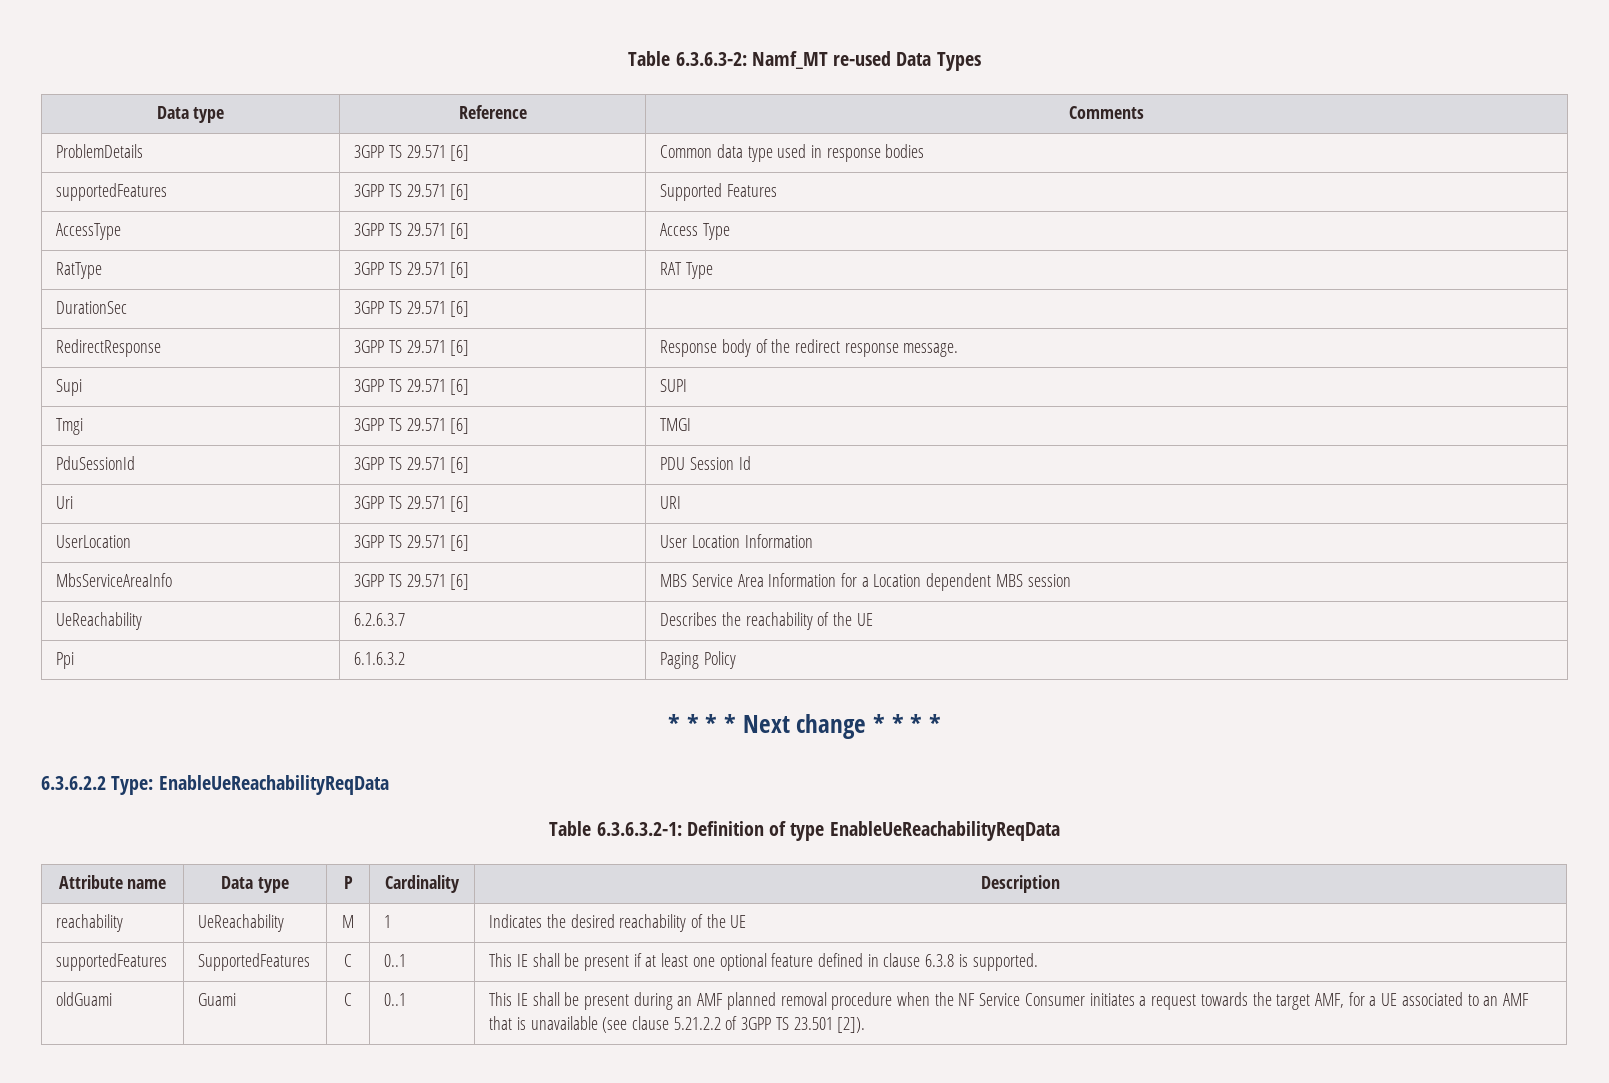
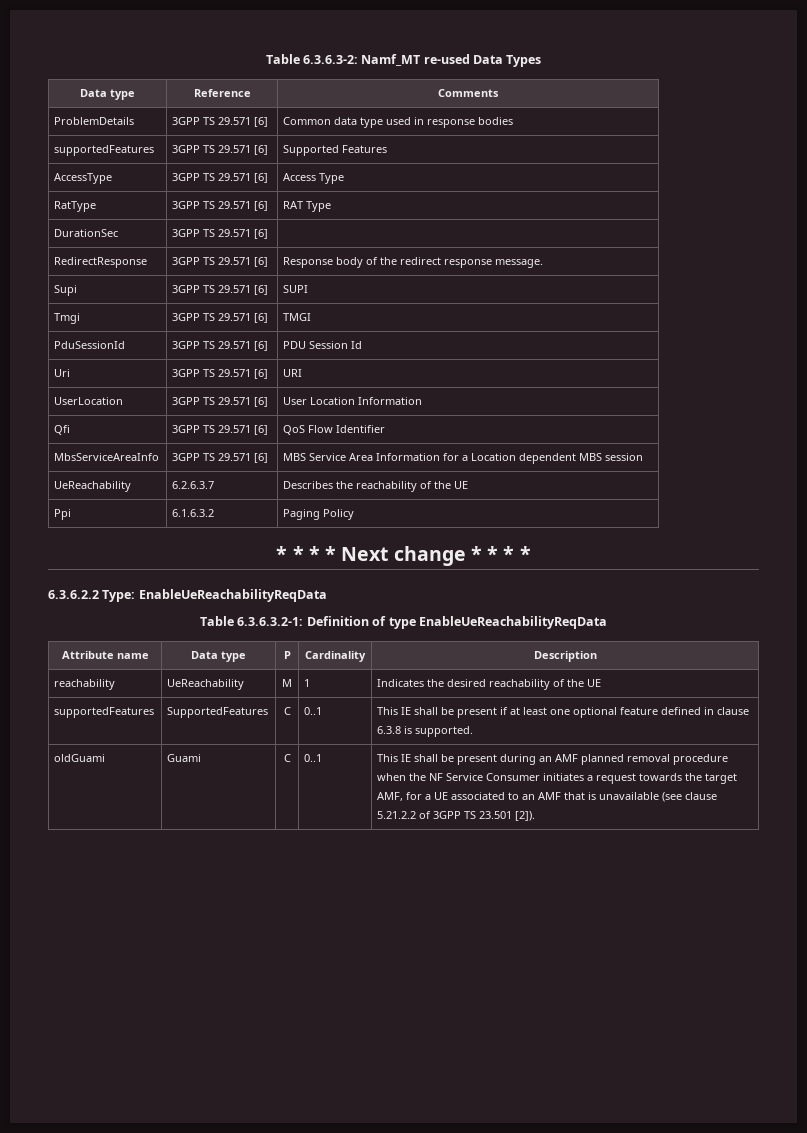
(813, 541) none -> [54,425,71,435] [172,425,269,435] [283,425,386,435] // Qfi | 3GPP TS 29.571 [6] | QoS Flow Identifier

